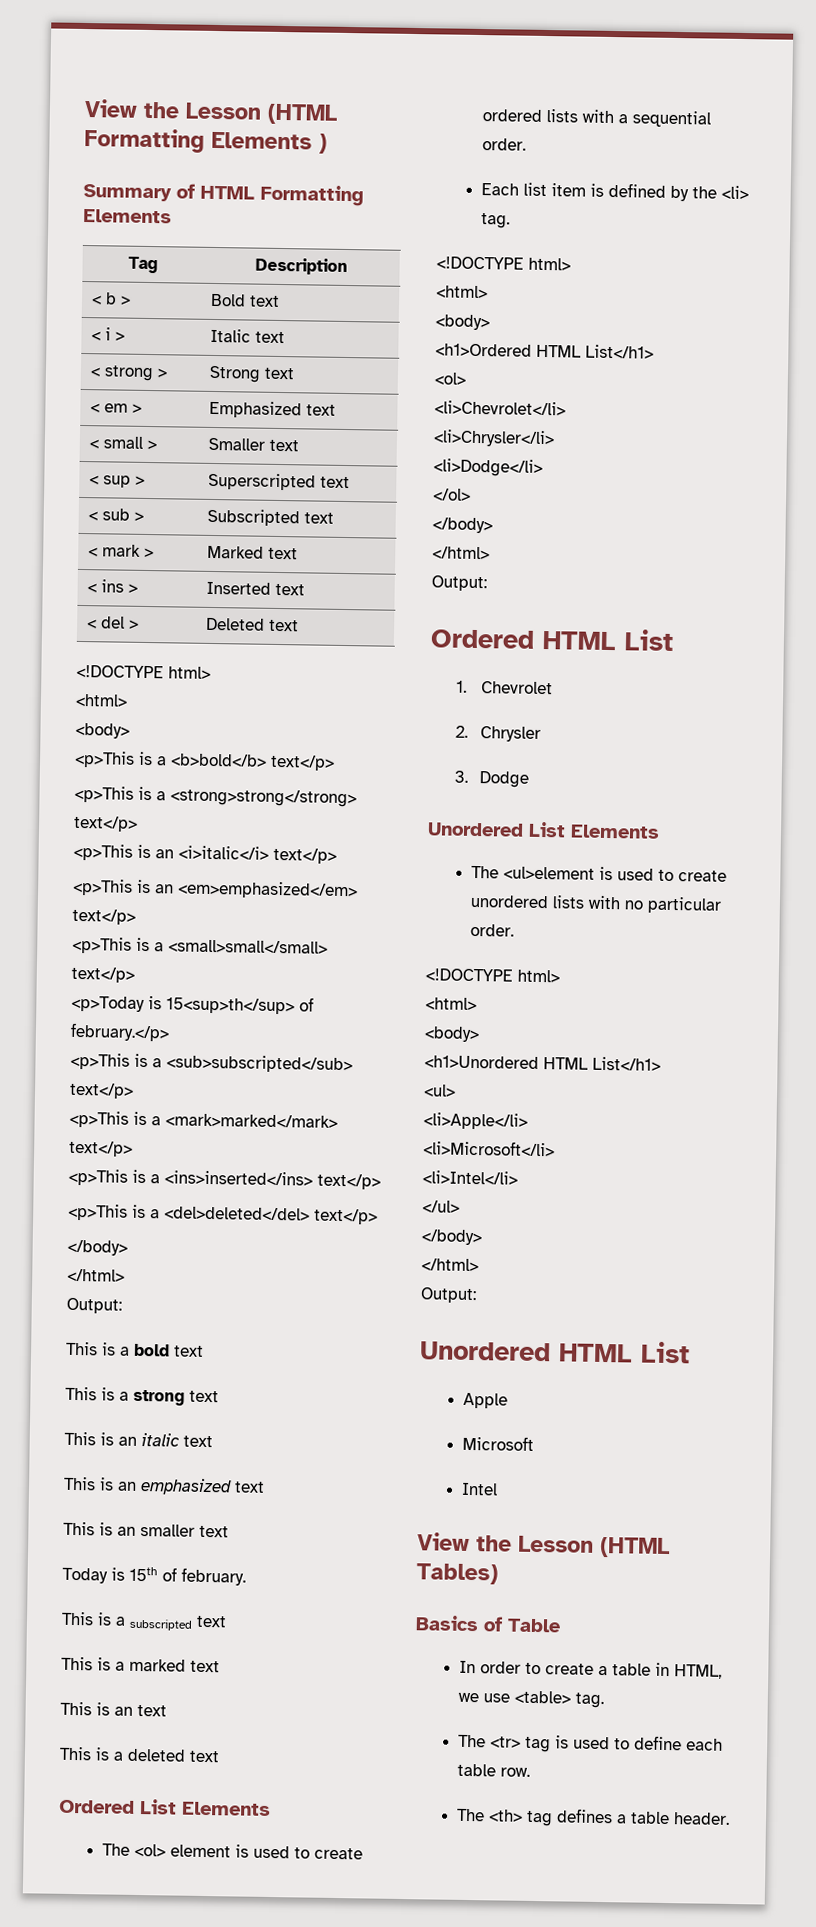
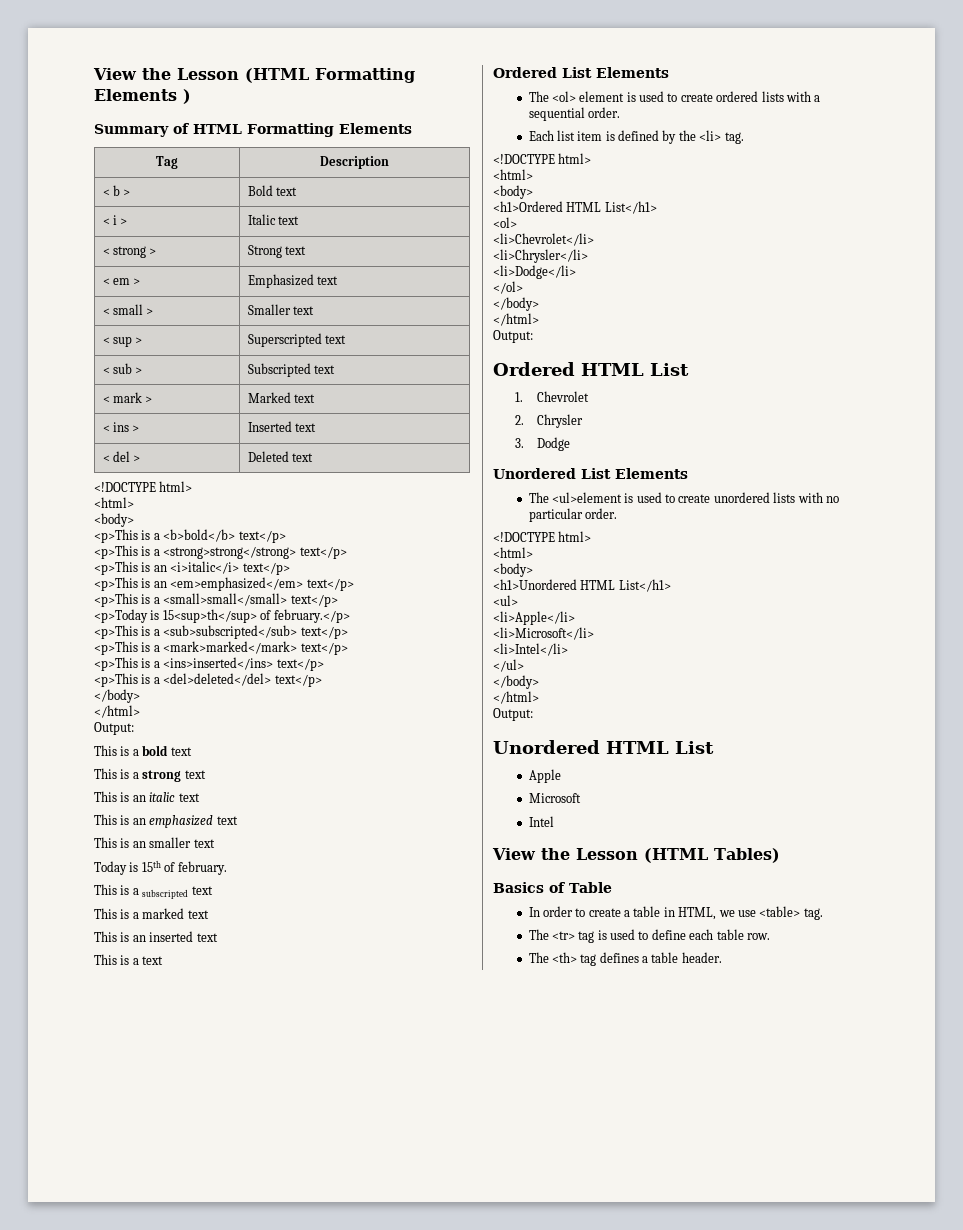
[137,1704,167,1717] [59,1746,186,1762] text // This is a deleted -> [149,931,218,942] [94,954,139,965] inserted text // This is a

